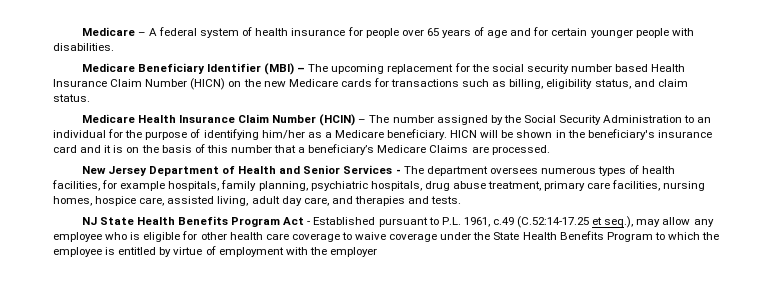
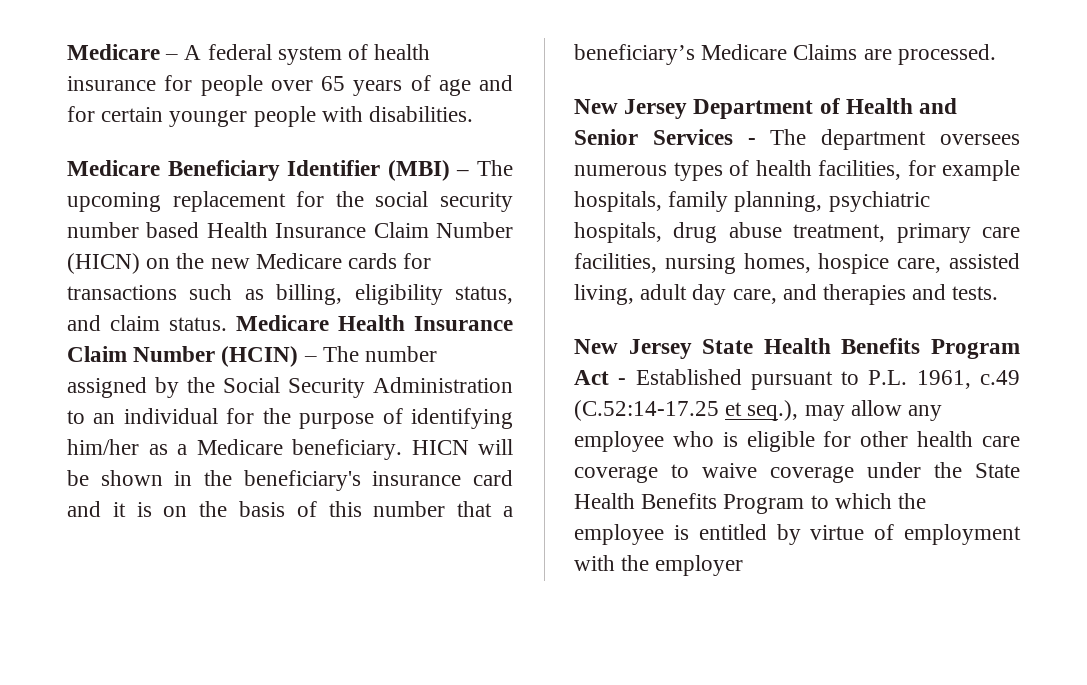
(90, 98) // -> (227, 324) none
[81,217,97,225] NJ -> [574,339,692,359] New Jersey

